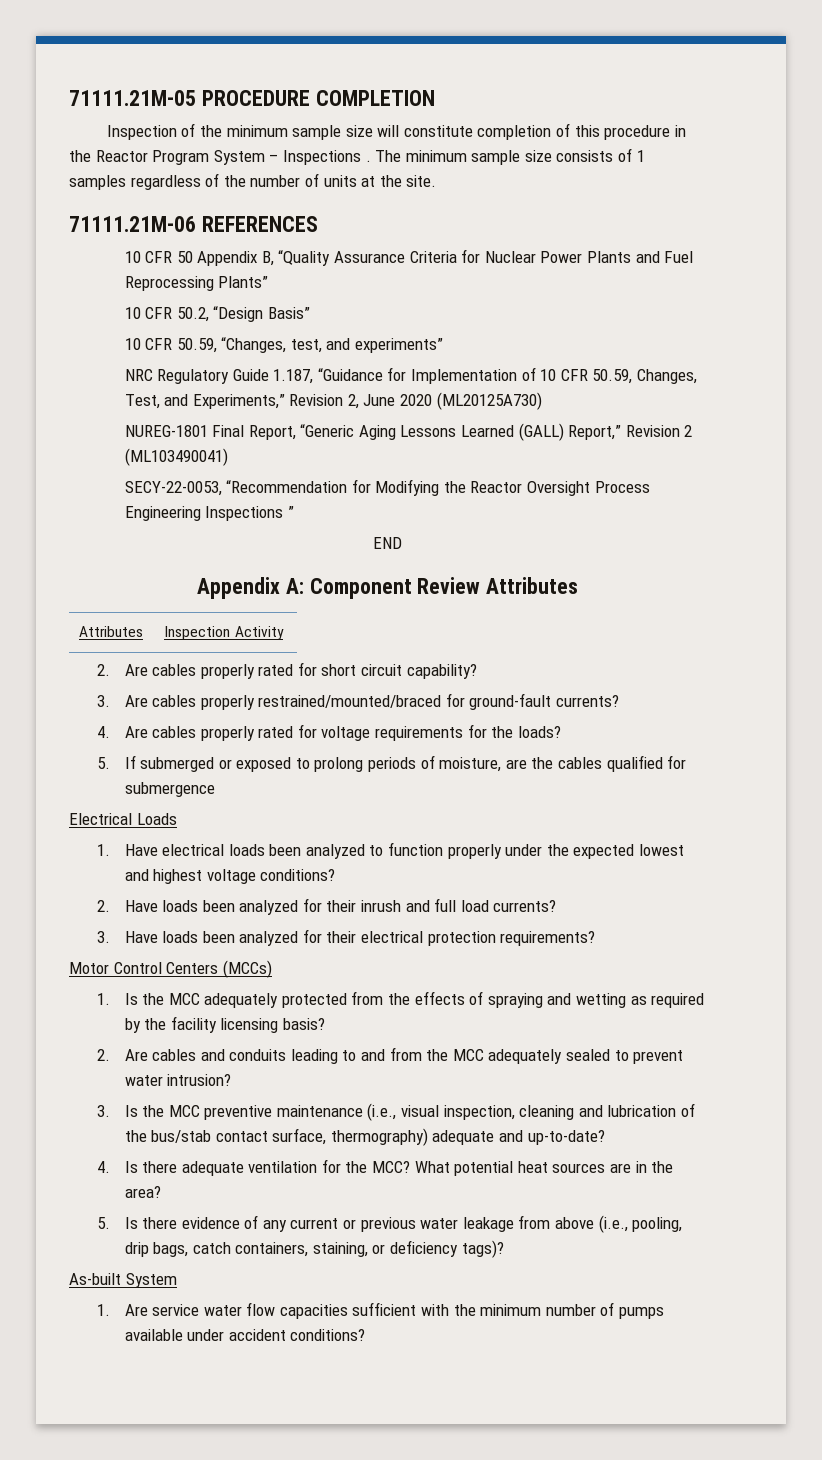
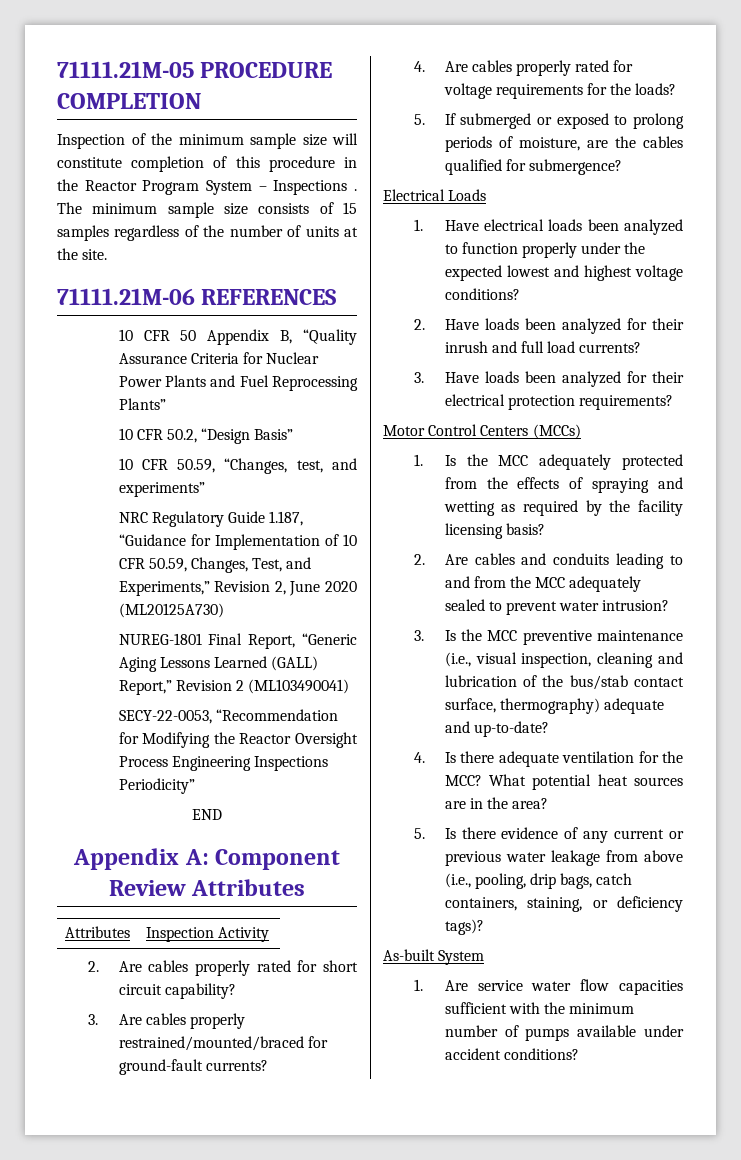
[636,150,645,162] 1 -> [343,202,357,214] 15
[287,506,294,518] ” -> [118,778,195,794] Periodicity”
[124,782,215,797] submergence -> [529,159,623,175] submergence?

